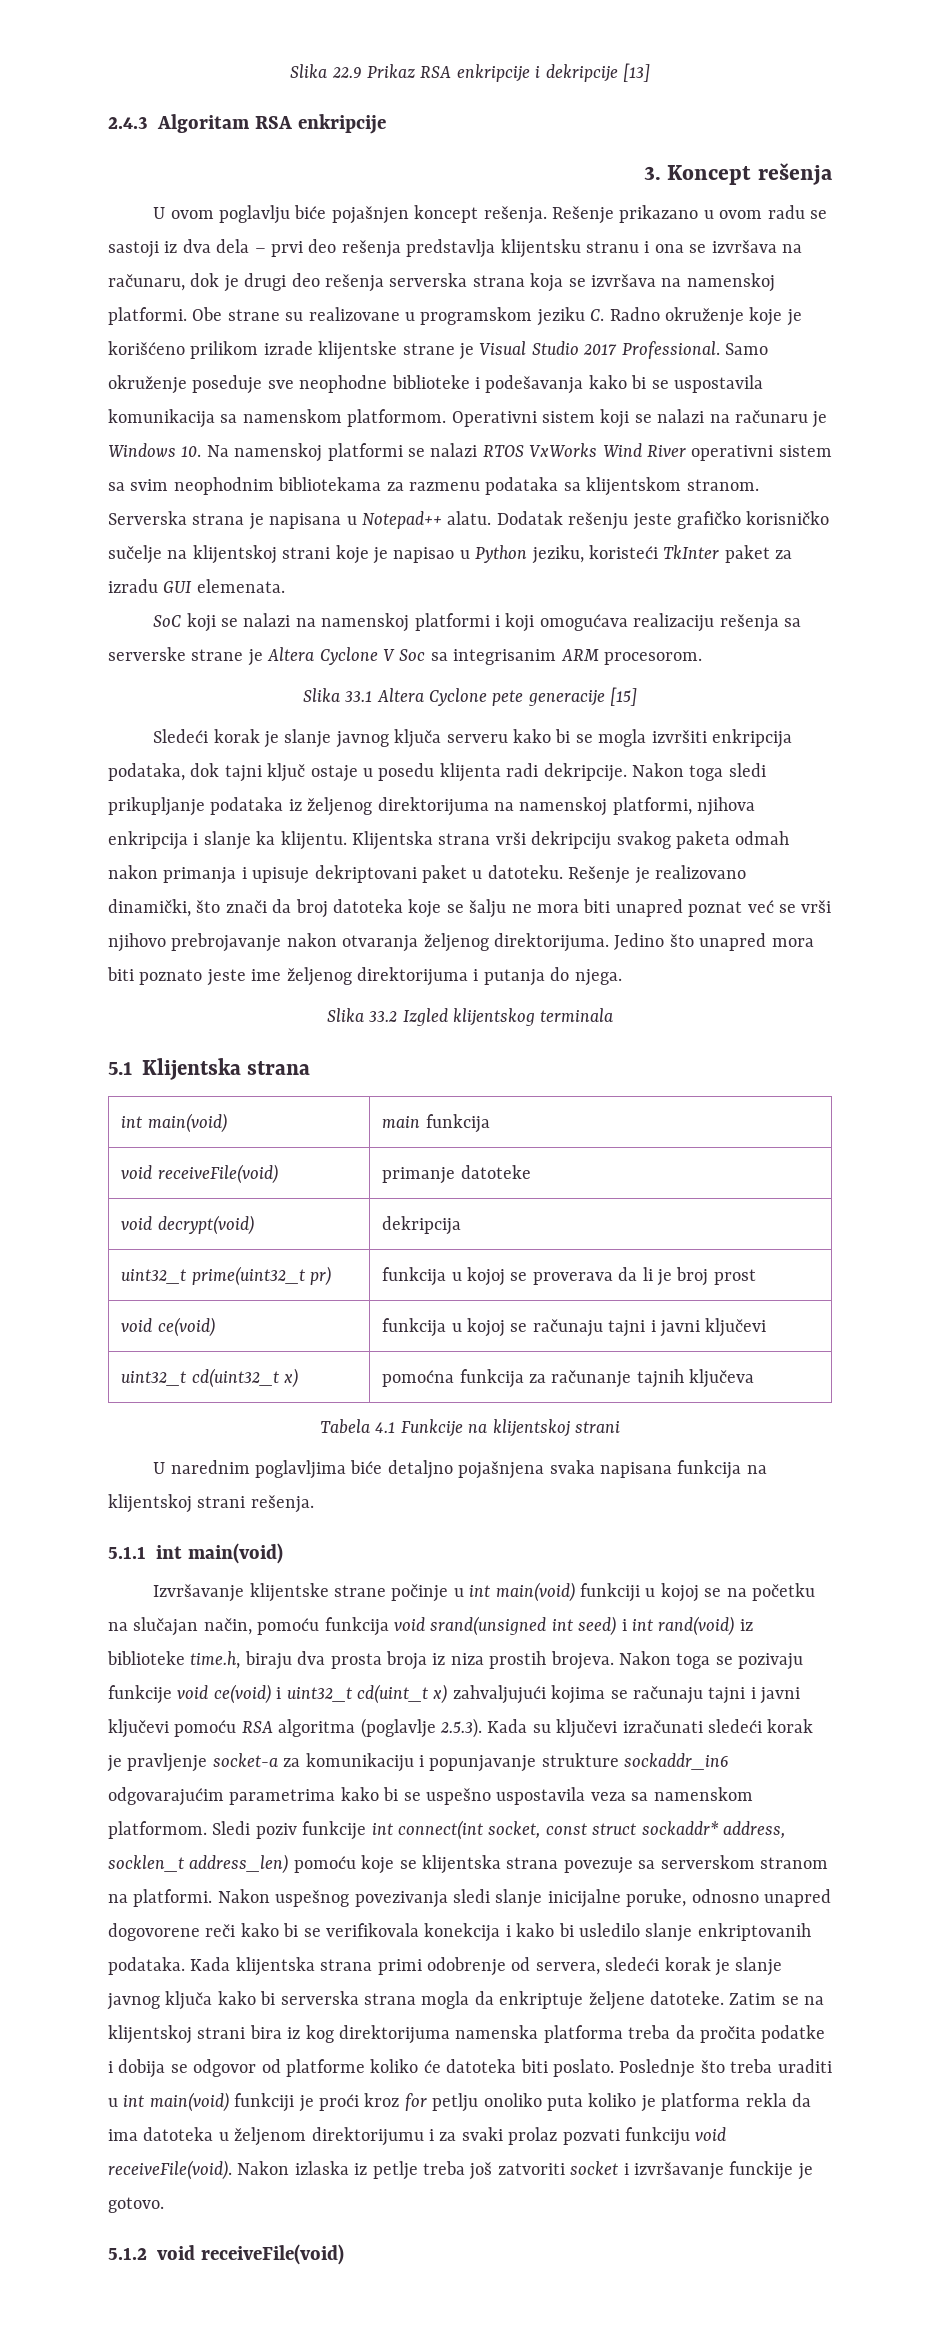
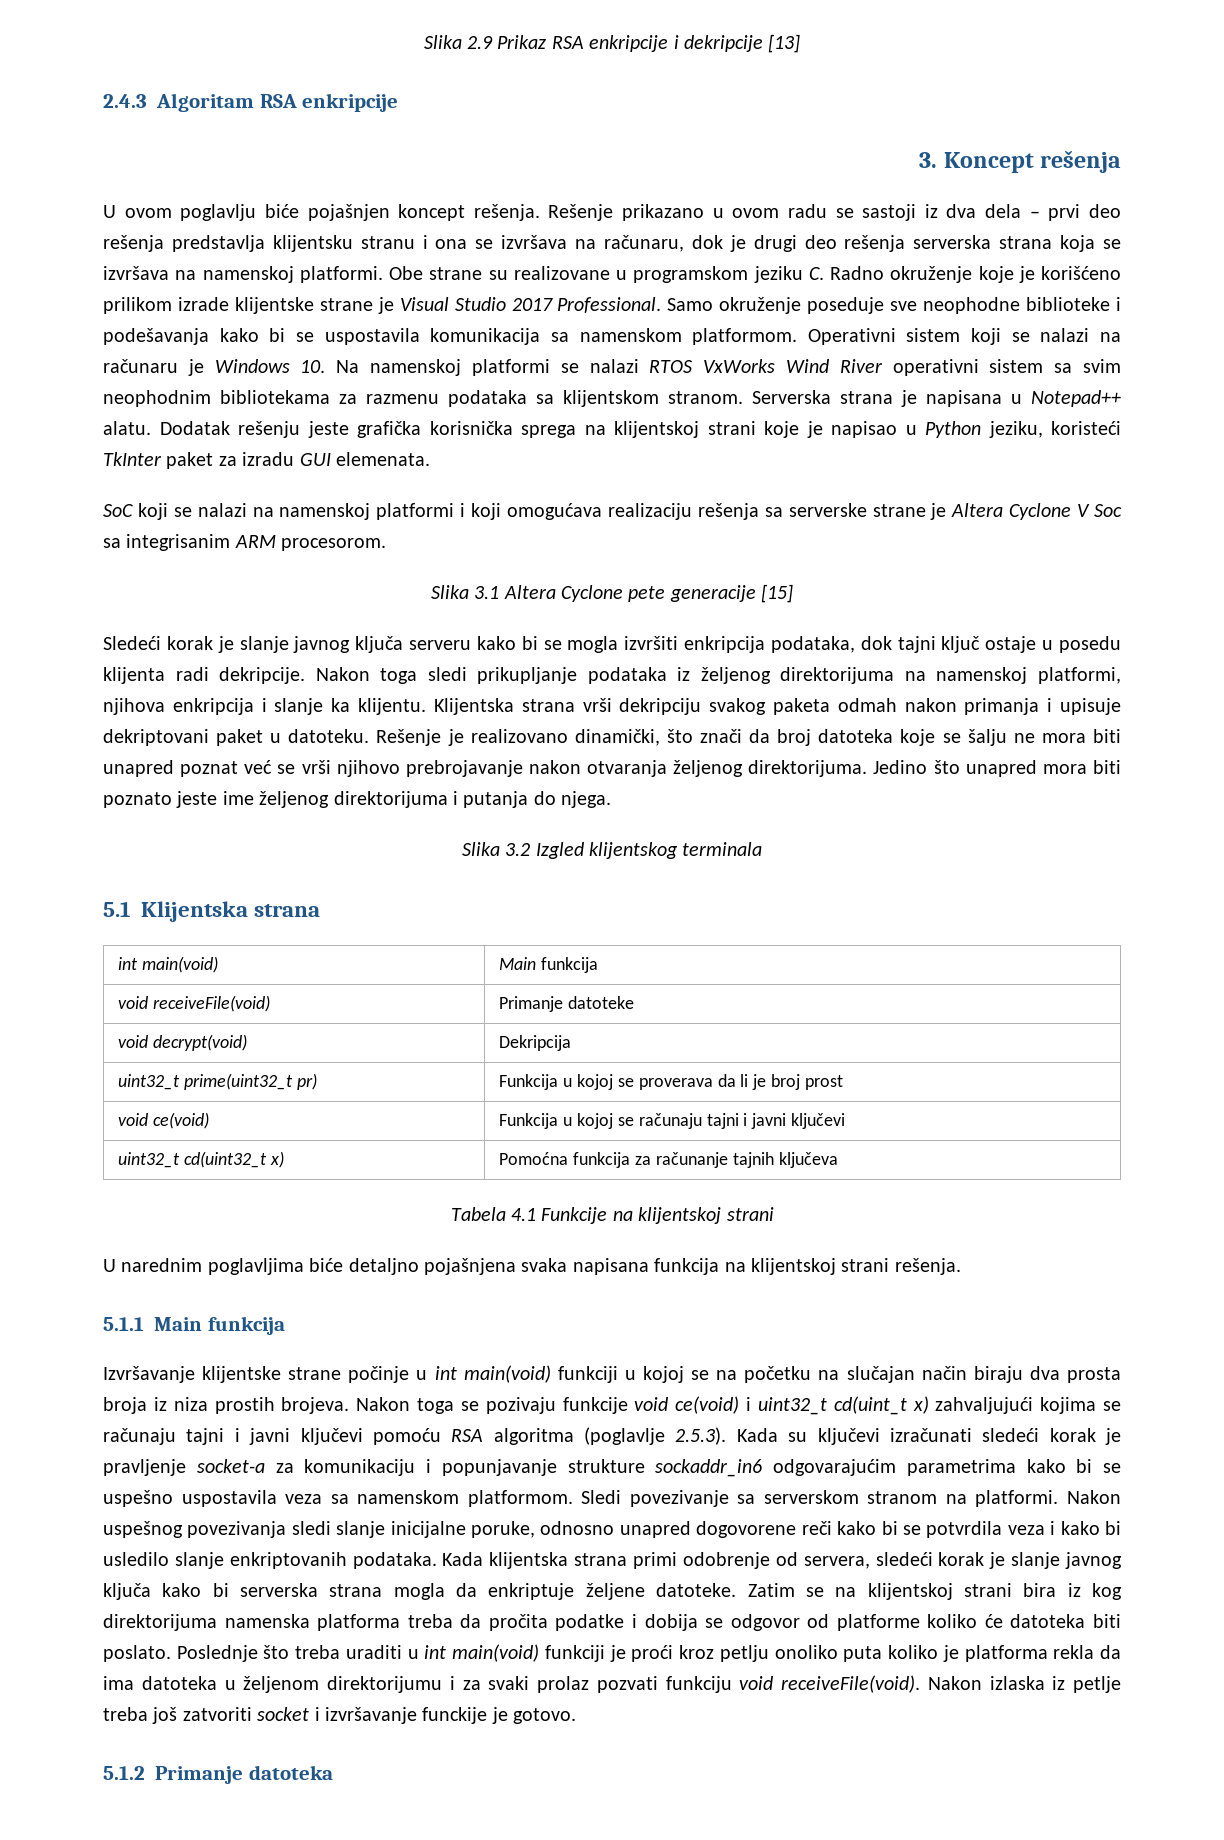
[290,64,362,78] Slika 22.9 -> [423,35,493,49] Slika 2.9
[676,511,830,529] [108,545,162,564] grafičko korisničko sučelje -> [357,421,576,438] grafička korisnička sprega
[345,691,373,702] 33.1 -> [474,586,500,599] 3.1
[369,1011,398,1022] 33.2 -> [505,843,531,856] 3.2
[382,1116,421,1128] main -> [499,957,537,970] Main
[382,1167,456,1184] primanje -> [499,996,564,1012] Primanje
[382,1216,462,1235] dekripcija -> [499,1035,572,1051] Dekripcija
[382,1267,447,1286] funkcija -> [499,1074,559,1090] Funkcija
[382,1318,447,1337] funkcija -> [499,1113,559,1129] Funkcija
[382,1370,455,1387] pomoćna -> [499,1152,569,1165] Pomoćna
[156,1543,283,1564] int main(void) -> [154,1316,285,1335] Main funkcija
[203,1616,753,1636] [107,1651,241,1669] način, pomoću funkcija void srand(unsigned int seed) i int rand(void) iz biblioteke time.h, -> [921,1366,967,1380] način
[255,1820,785,1840] [108,1854,633,1874] poziv funkcije int connect(int socket, const struct sockaddr* address, socklen_t address_len) pomoću koje se klijentska strana povezuje -> [629,1490,729,1507] povezivanje
[326,1923,501,1942] verifikovala konekcija -> [926,1521,1045,1538] potvrdila veza
[404,2093,427,2111] for -> (715, 1652) none
[157,2244,344,2265] void receiveFile(void) -> [155,1765,333,1784] Primanje datoteka

